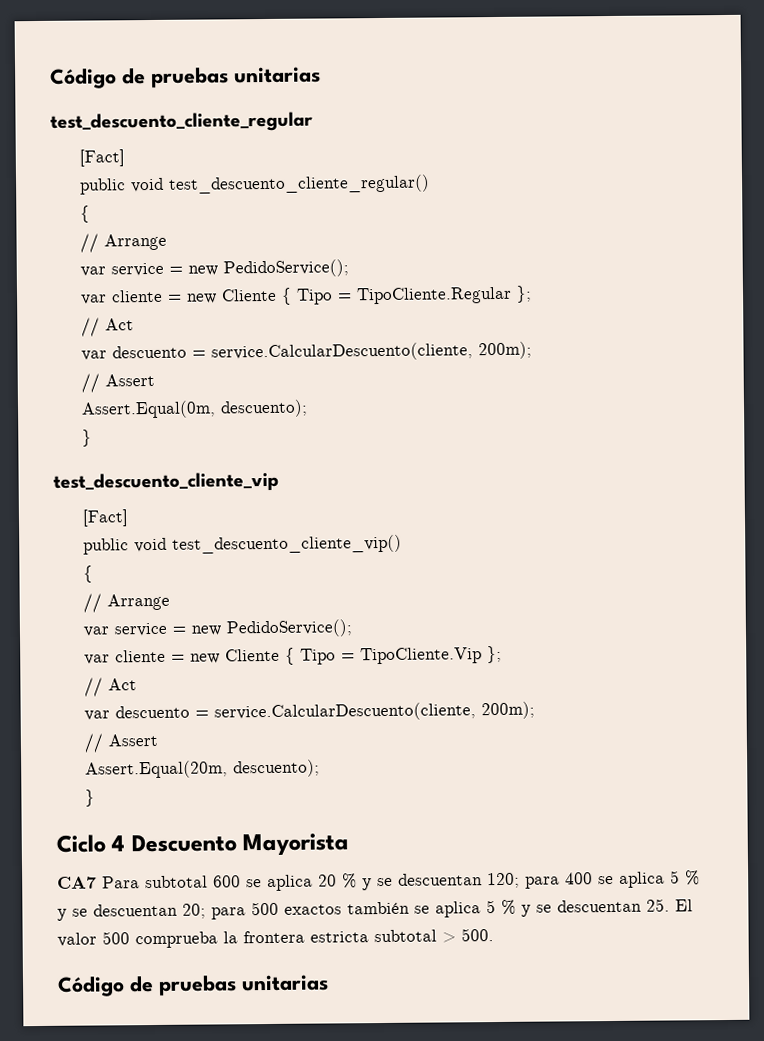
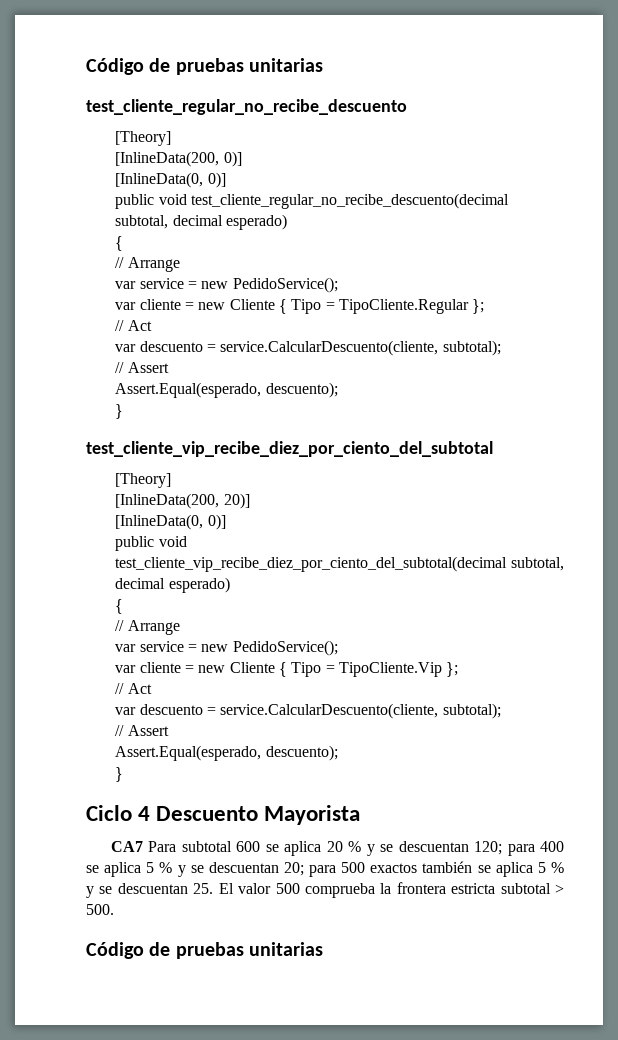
[50,111,313,133] [78,149,125,167] [79,174,430,195] test_descuento_cliente_regular // [Fact] // public void test_descuento_cliente_regular() -> [86,99,407,115] [115,131,172,146] [115,151,242,167] [115,172,226,188] [115,193,510,209] [115,214,288,230] test_cliente_regular_no_recibe_descuento // [Theory] // [InlineData(200, 0)] // [InlineData(0, 0)] // public void test_cliente_regular_no_recibe_descuento(decimal subtotal, decimal esperado)
[477,341,532,360] [80,373,155,393] [80,399,308,419] [81,429,92,447] [53,471,279,493] [81,509,129,527] [82,534,402,555] 200m); // // Assert // Assert.Equal(0m, descuento); // } // test_descuento_cliente_vip // [Fact] // public void test_descuento_cliente_vip() -> [442,340,501,356] [115,362,169,373] [115,382,338,398] [115,404,124,419] [86,441,493,457] [115,473,172,488] [115,493,250,509] [115,514,226,530] [115,536,187,551] [115,556,564,572] [115,577,230,593] subtotal); // // Assert // Assert.Equal(esperado, descuento); // } // test_cliente_vip_recibe_diez_por_ciento_del_subtotal // [Theory] // [InlineData(200, 20)] // [InlineData(0, 0)] // public void test_cliente_vip_recibe_diez_por_ciento_del_subtotal(decimal subtotal, decimal esperado)
[480,701,535,720] [83,733,158,753] [84,760,228,779] 200m); // // Assert // Assert.Equal(20m, -> [442,703,501,719] [115,725,169,736] [115,745,262,761] subtotal); // // Assert // Assert.Equal(esperado,

